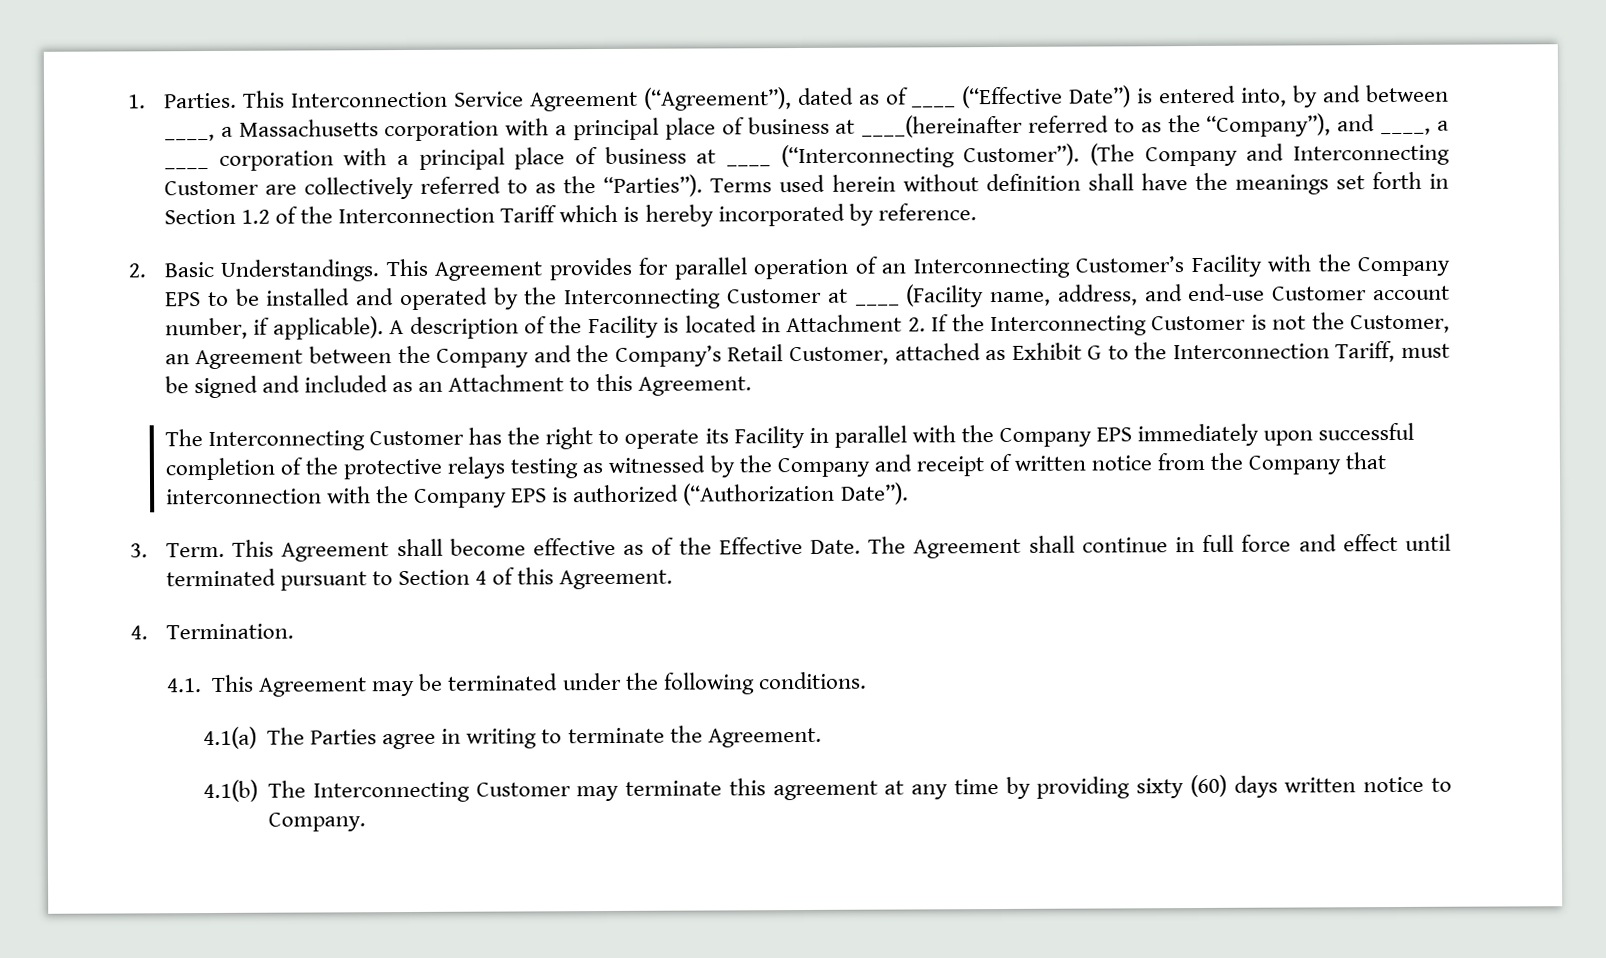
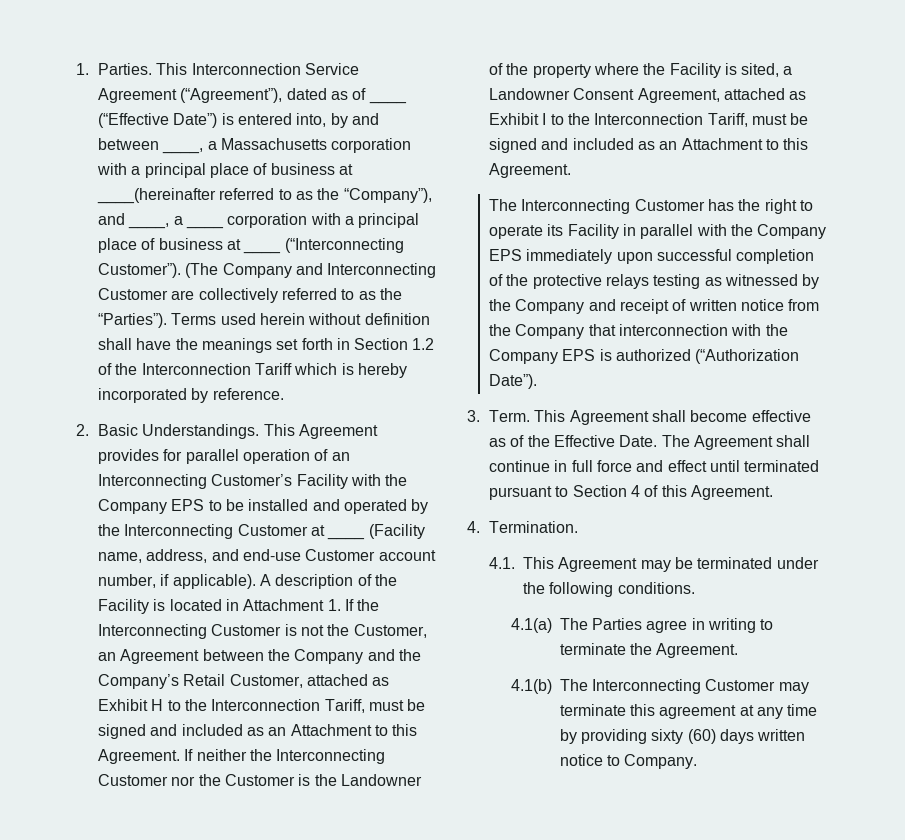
[907,317,926,332] 2. -> [327,599,341,611] 1.
[1087,345,1103,360] G -> [151,699,426,713] [97,724,418,739] [97,749,386,764] [97,774,422,786] [488,63,793,78] [488,88,807,103] [488,113,547,125] H to the Interconnection Tariff, must be signed and included as an Attachment to this Agreement. If neither the Interconnecting Customer nor the Customer is the Landowner of the property where the Facility is sited, a Landowner Consent Agreement, attached as Exhibit I

